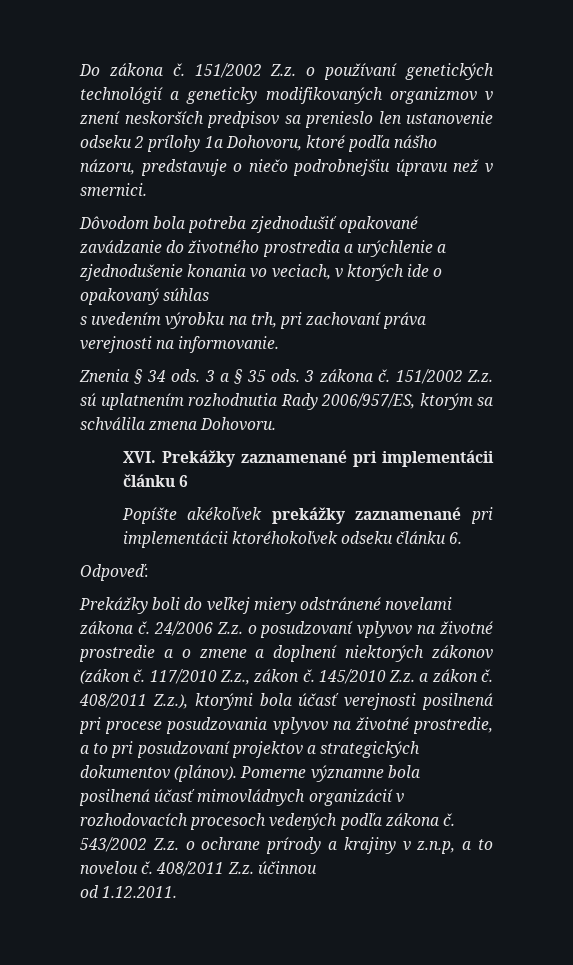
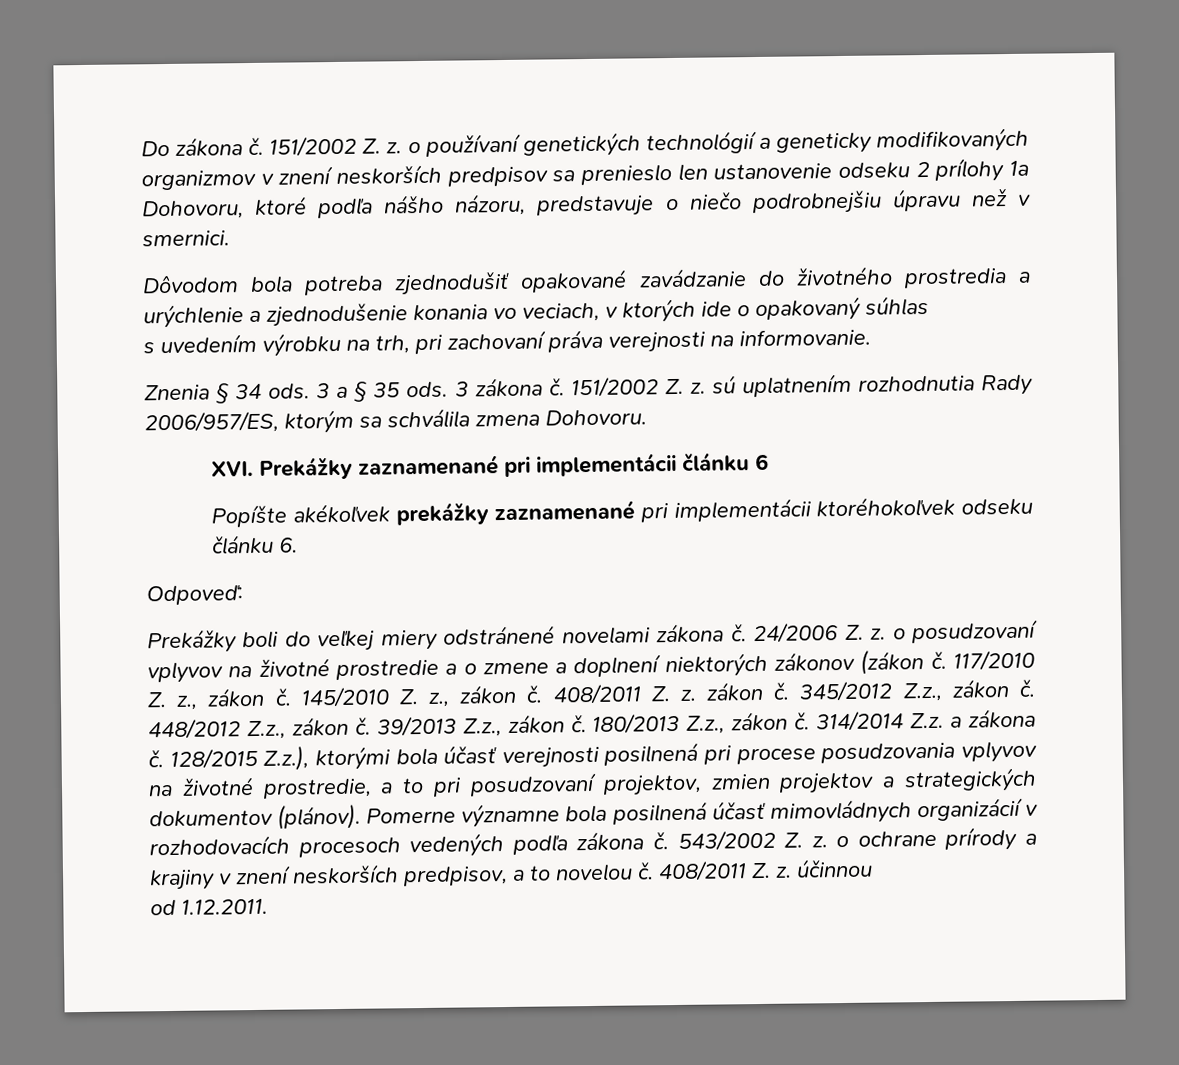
[270,64,297,76] Z.z. -> [362,138,403,154] Z. z.
[466,370,493,382] Z.z. -> [664,378,706,395] Z. z.
[216,622,243,634] Z.z. -> [844,624,887,640] Z. z.
[219,669,494,685] [79,693,147,708] Z.z., zákon č. 145/2010 Z.z. a zákon č. 408/2011 -> [147,678,1035,710] [148,708,1036,740] [148,747,258,769] Z. z., zákon č. 145/2010 Z. z., zákon č. 408/2011 Z. z. zákon č. 345/2012 Z.z., zákon č. 448/2012 Z.z., zákon č. 39/2013 Z.z., zákon č. 180/2013 Z.z., zákon č. 314/2014 Z.z. a zákona č. 128/2015
(230, 749) none -> [601,773,771,796] projektov, zmien
[152,838,179,850] Z.z. -> [784,832,828,848] Z. z.
[416,841,456,854] z.n.p, -> [235,864,508,887] znení neskorších predpisov,
[227,862,254,874] Z.z. -> [751,862,792,879] Z. z.

